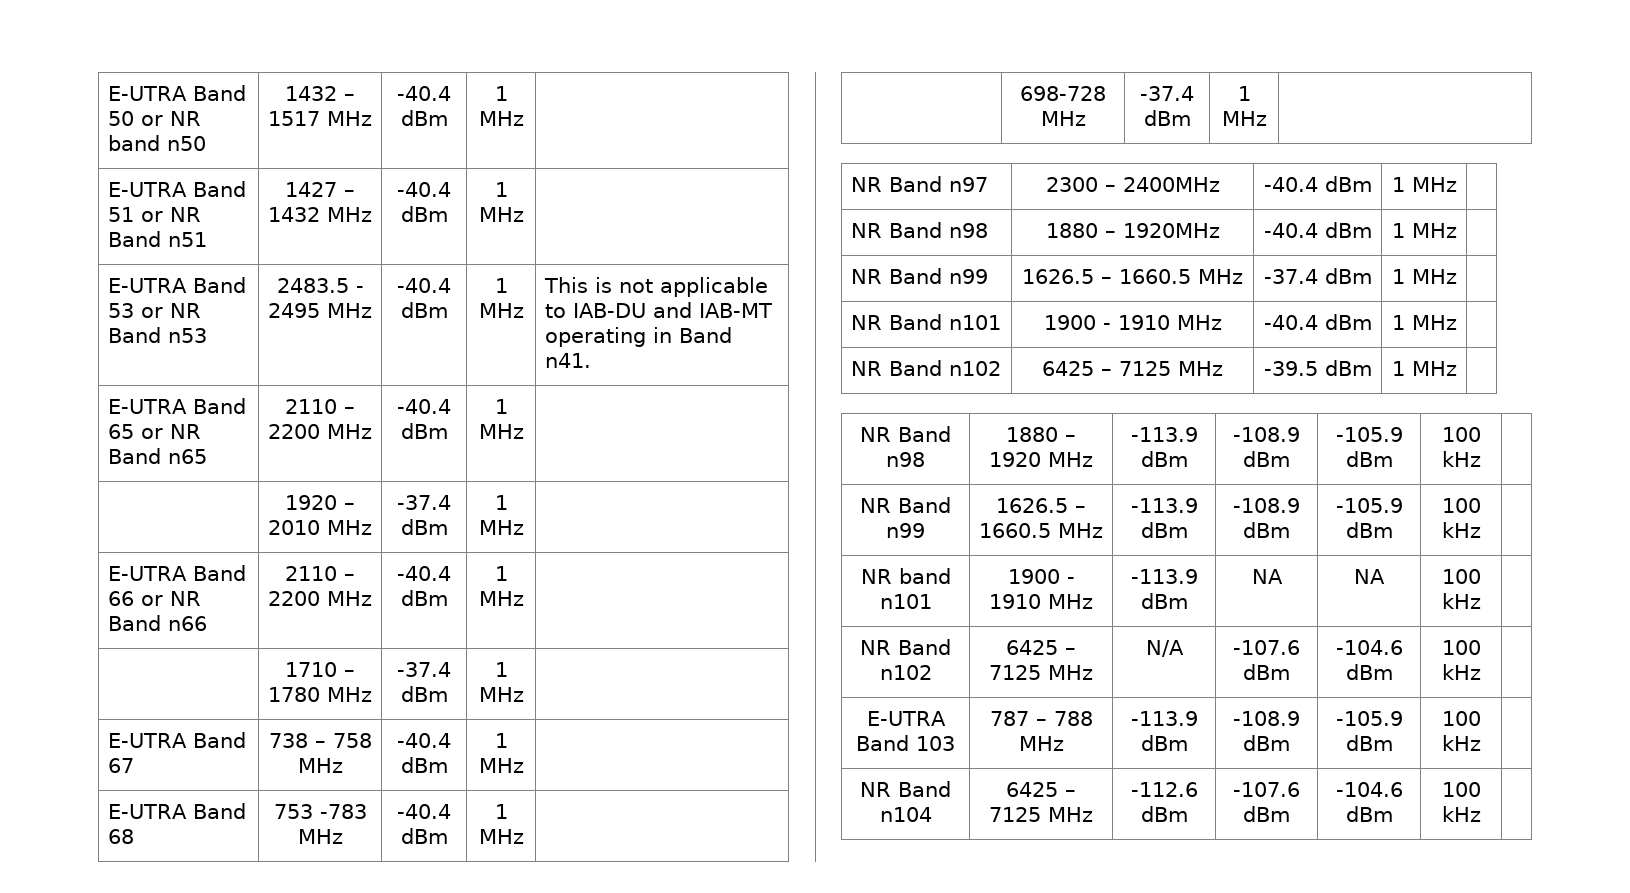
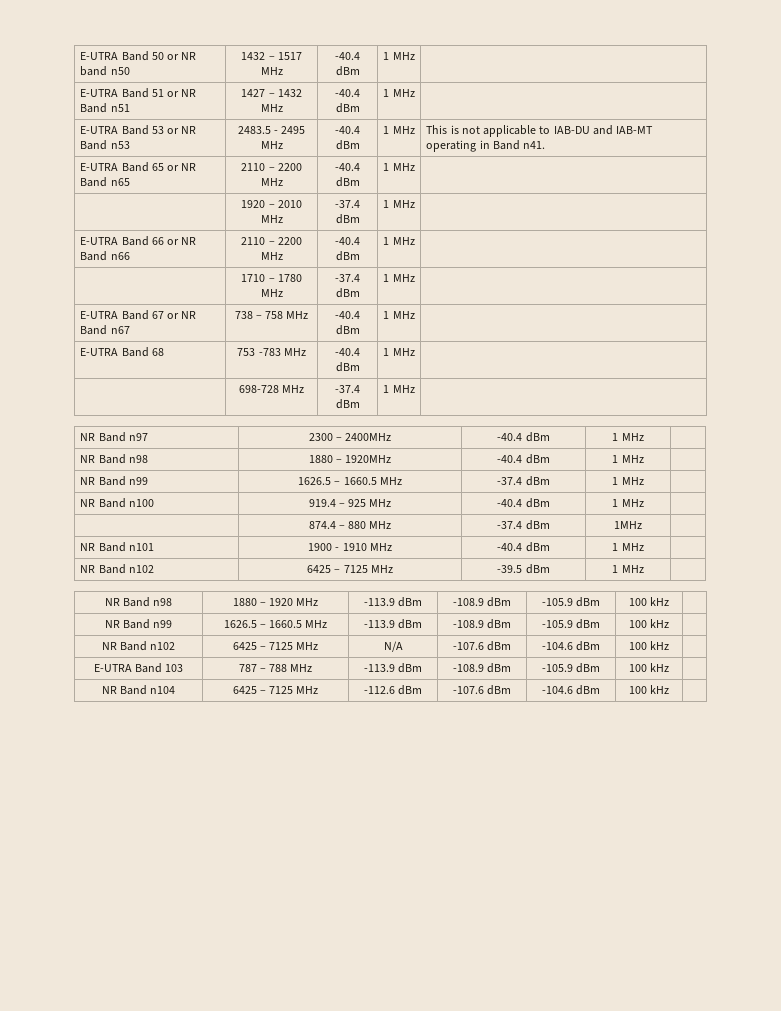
(134, 765) none -> [167,311,197,319] [80,325,130,335] or NR Band n67
(1457, 276) none -> [80,498,154,508] [308,499,392,507] [497,498,550,508] [612,499,644,507] [308,521,392,529] [497,520,550,530] [614,521,642,529] // NR Band n100 | 919.4 – 925 MHz | -40.4 dBm | 1 MHz | // | 874.4 – 880 MHz | -37.4 dBm | 1MHz |
[860,568,951,584] [879,594,932,609] [1007,569,1075,584] [989,594,1093,609] [1130,569,1198,584] [1140,593,1188,609] [1251,569,1283,584] [1354,569,1385,584] [1441,569,1481,584] [1441,593,1481,609] // NR band n101 | 1900 - 1910 MHz | -113.9 dBm | NA | NA | 100 kHz | -> (670, 623) none

